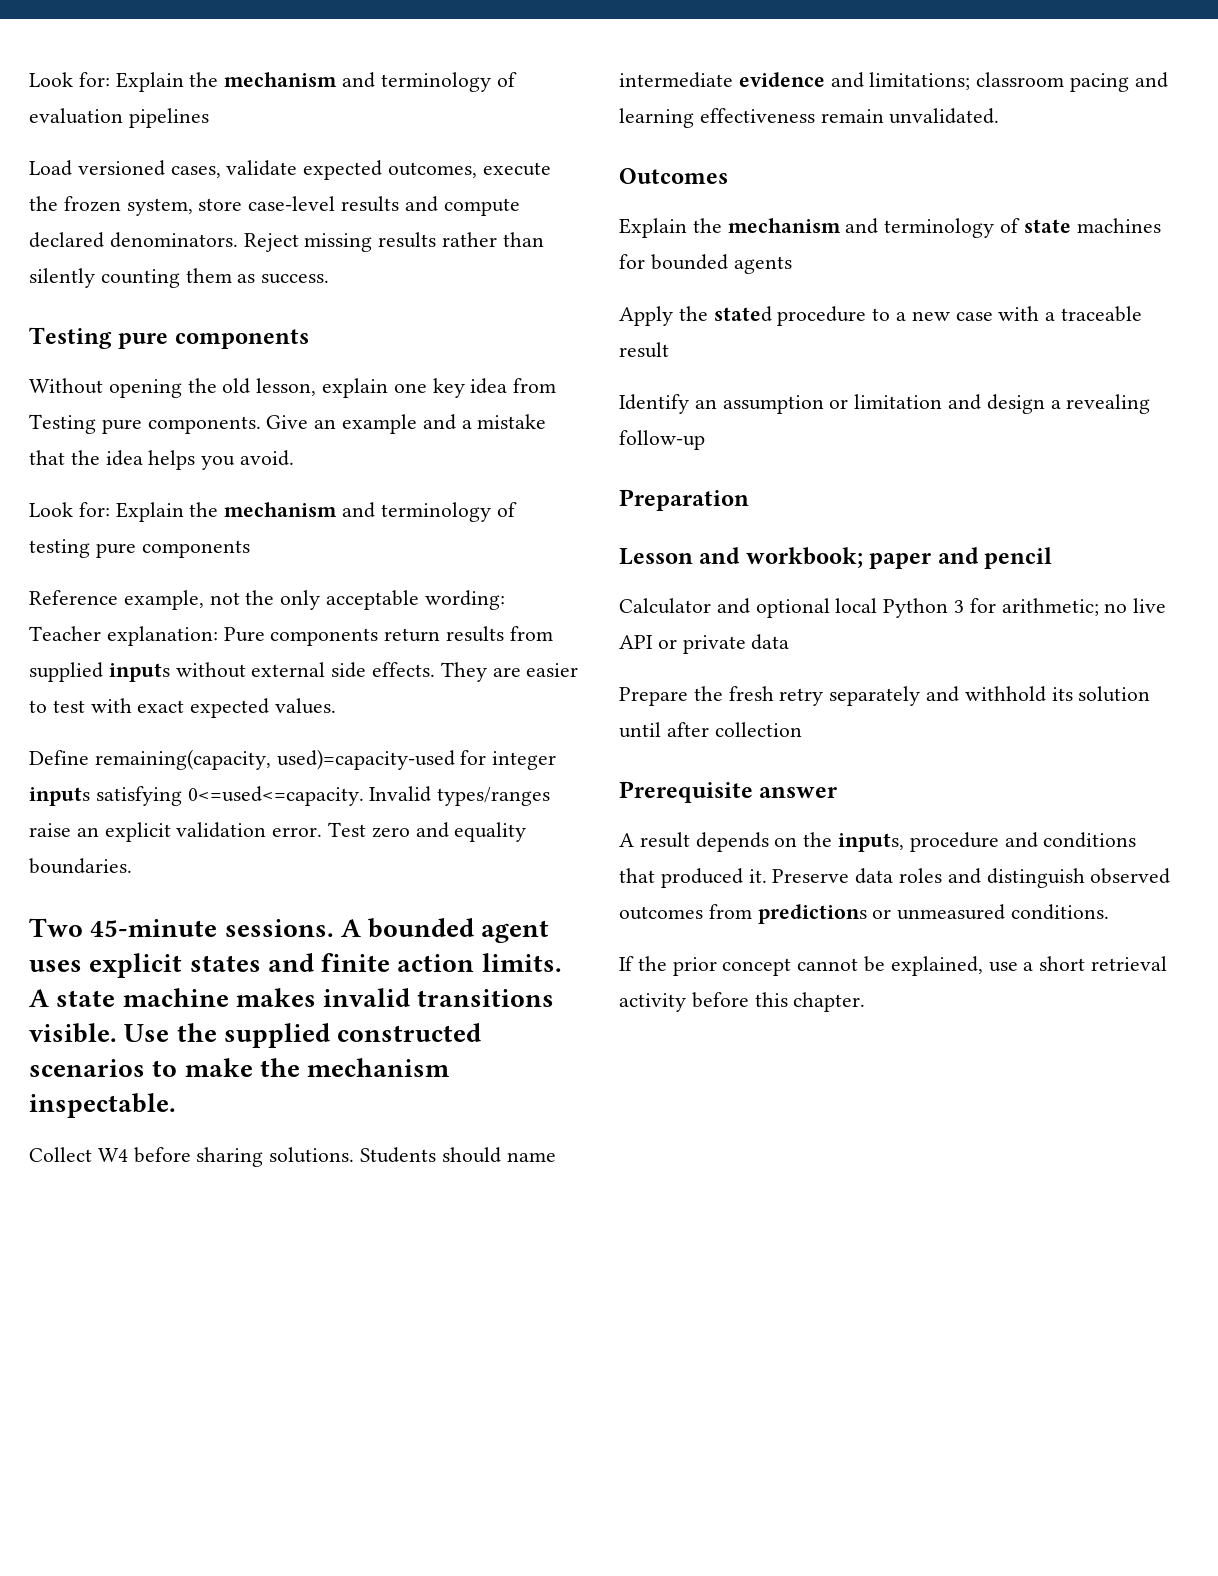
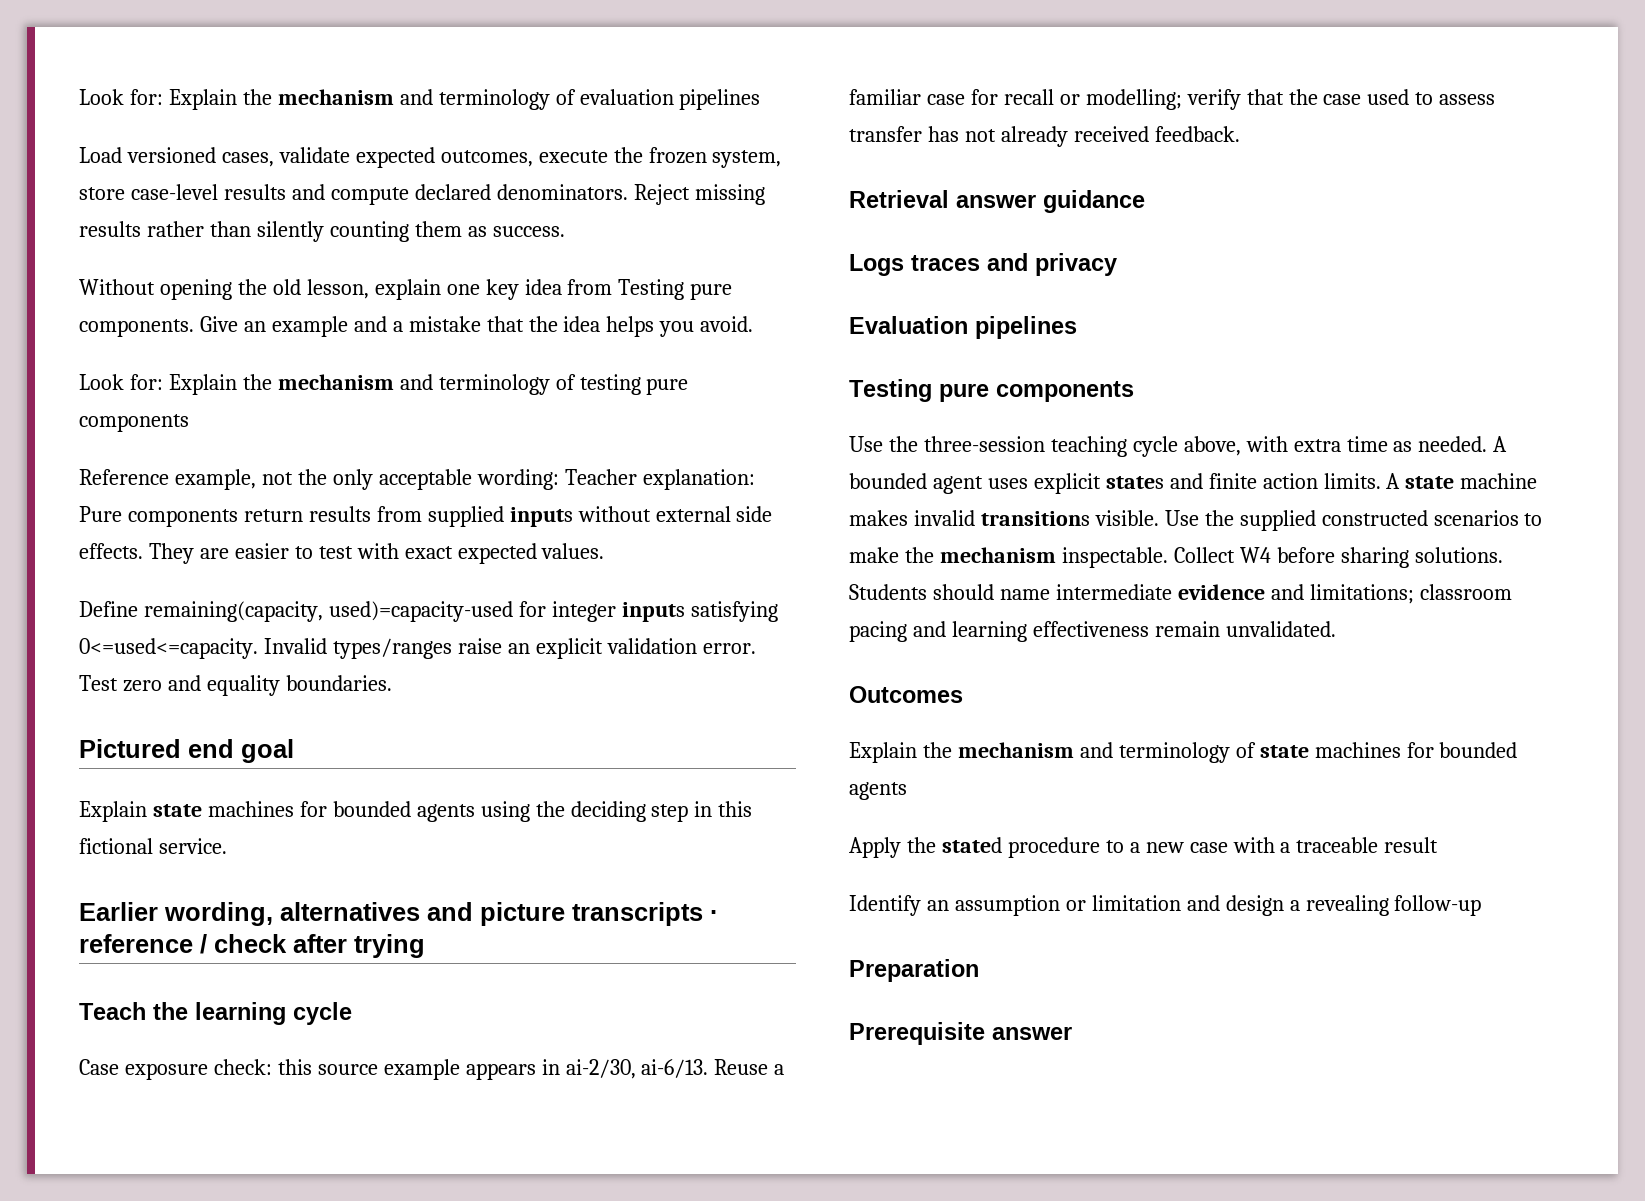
[29,327,309,349] // Testing pure components -> (565, 231) none
[29,918,334,937] Two 45-minute sessions. -> [79,739,294,763] [79,801,753,822] [79,838,227,854] [79,902,718,926] [79,934,425,958] [79,1002,352,1025] [79,1059,785,1080] [849,89,1496,110] [849,126,1240,147] [849,190,1145,213] [849,253,1117,276] [849,316,1077,339] [849,379,1134,402] [849,436,1488,457] Pictured end goal // Explain state machines for bounded agents using the deciding step in this fictional service. // Earlier wording, alternatives and picture transcripts · reference / check after trying // Teach the learning cycle // Case exposure check: this source example appears in ai-2/30, ai-6/13. Reuse a familiar case for recall or modelling; verify that the case used to assess transfer has not already received feedback. // Retrieval answer guidance // Logs traces and privacy // Evaluation pipelines // Testing pure components // Use the three-session teaching cycle above, with extra time as needed.
(176, 1105) // -> (1168, 557) none
[619,547,1053,569] [619,598,1167,618] [619,634,790,654] [619,686,1151,706] [619,722,802,738] [619,781,838,803] [619,832,1137,852] [619,868,1171,888] [619,904,1110,924] [619,956,1168,976] [619,992,866,1012] Lesson and workbook; paper and pencil // Calculator and optional local Python 3 for arithmetic; no live API or private data // Prepare the fresh retry separately and withhold its solution until after collection // Prerequisite answer // A result depends on the inputs, procedure and conditions that produced it. Preserve data roles and distinguish observed outcomes from predictions or unmeasured conditions. // If the prior concept cannot be explained, use a short retrieval activity before this chapter. -> [849,1022,1072,1045] Prerequisite answer

